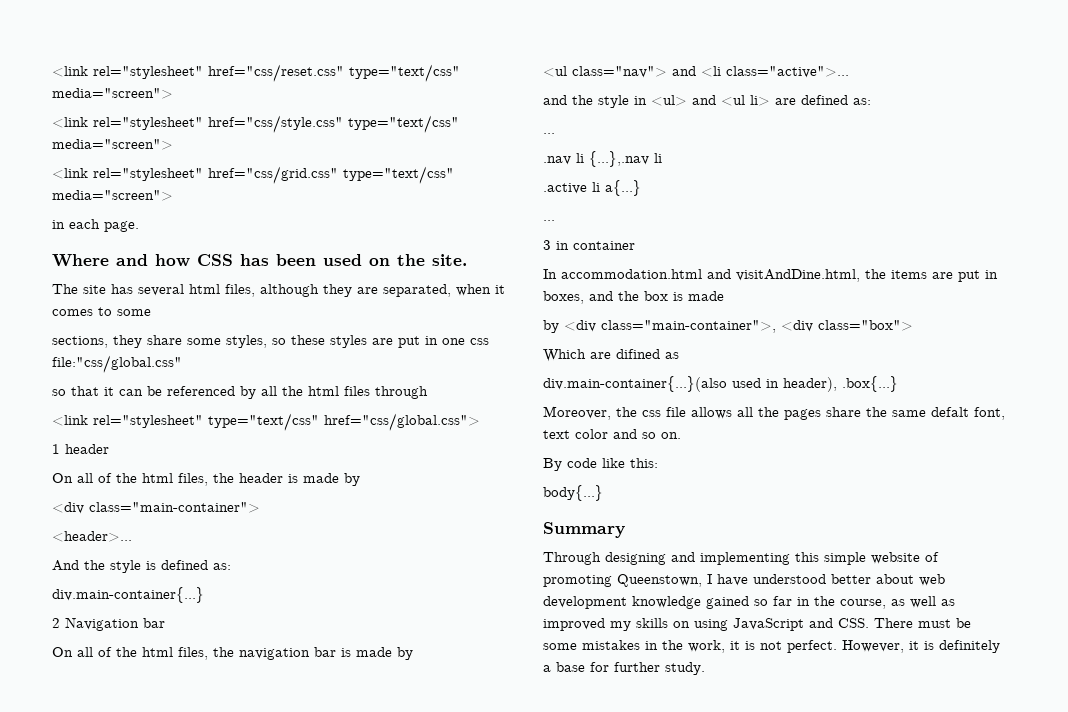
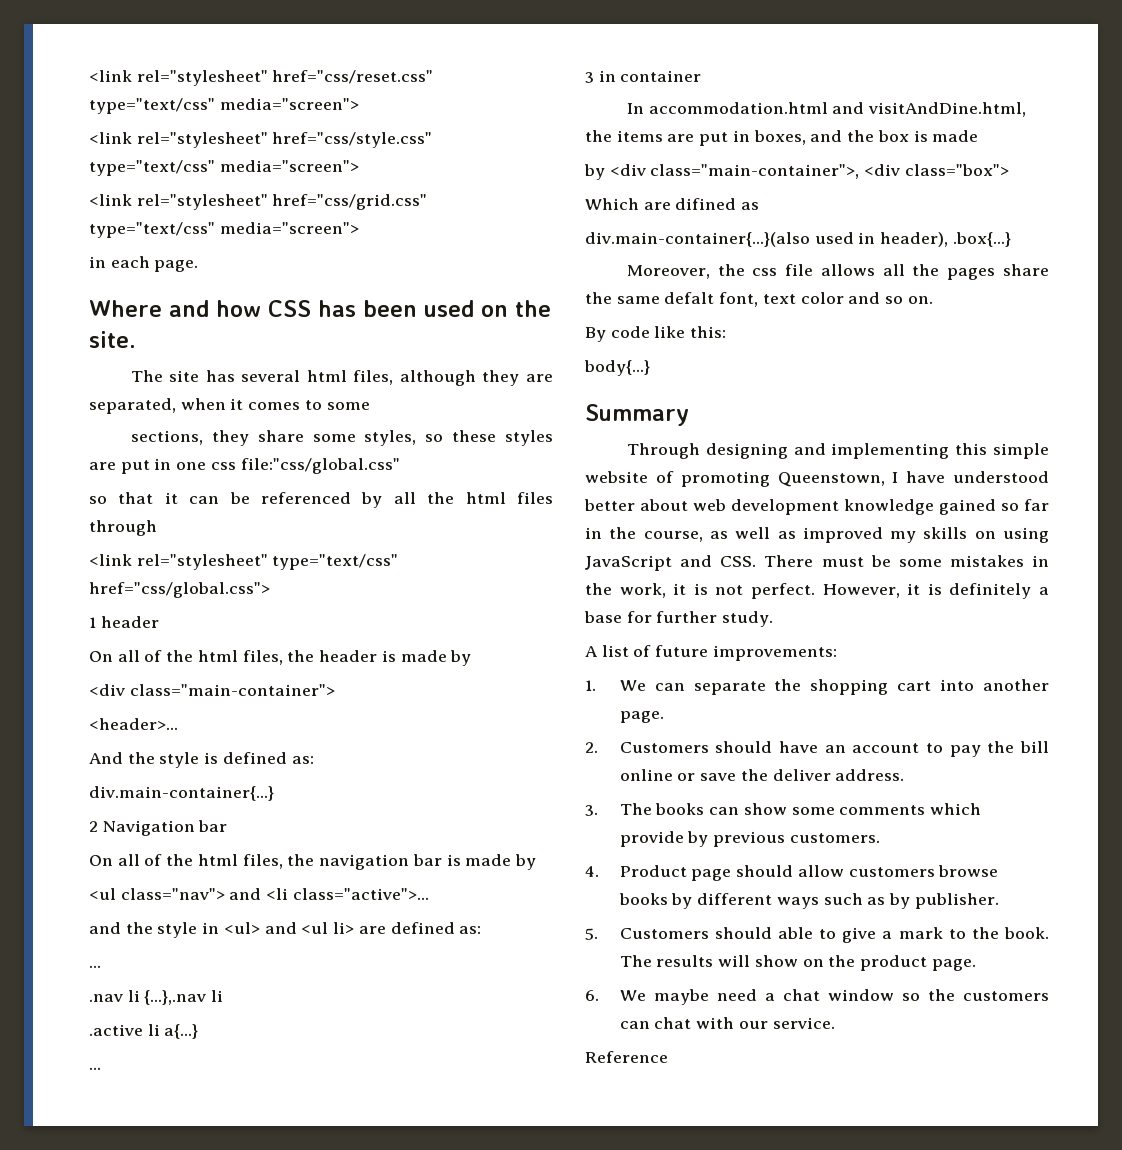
(705, 668) none -> [585,645,837,661] [585,679,1049,695] [619,711,664,723] [585,741,1049,757] [619,769,905,781] [585,803,982,816] [619,831,880,847] [585,865,999,881] [618,893,999,909] [585,927,1049,943] [619,955,976,971] [585,989,1049,1005] [619,1017,835,1029] [585,1051,668,1063] // A list of future improvements: // 1. We can separate the shopping cart into another page. // 2. Customers should have an account to pay the bill online or save the deliver address. // 3. The books can show some comments which provide by previous customers. // 4. Product page should allow customers browse books by different ways such as by publisher. // 5. Customers should able to give a mark to the book. The results will show on the product page. // 6. We maybe need a chat window so the customers can chat with our service. // Reference

